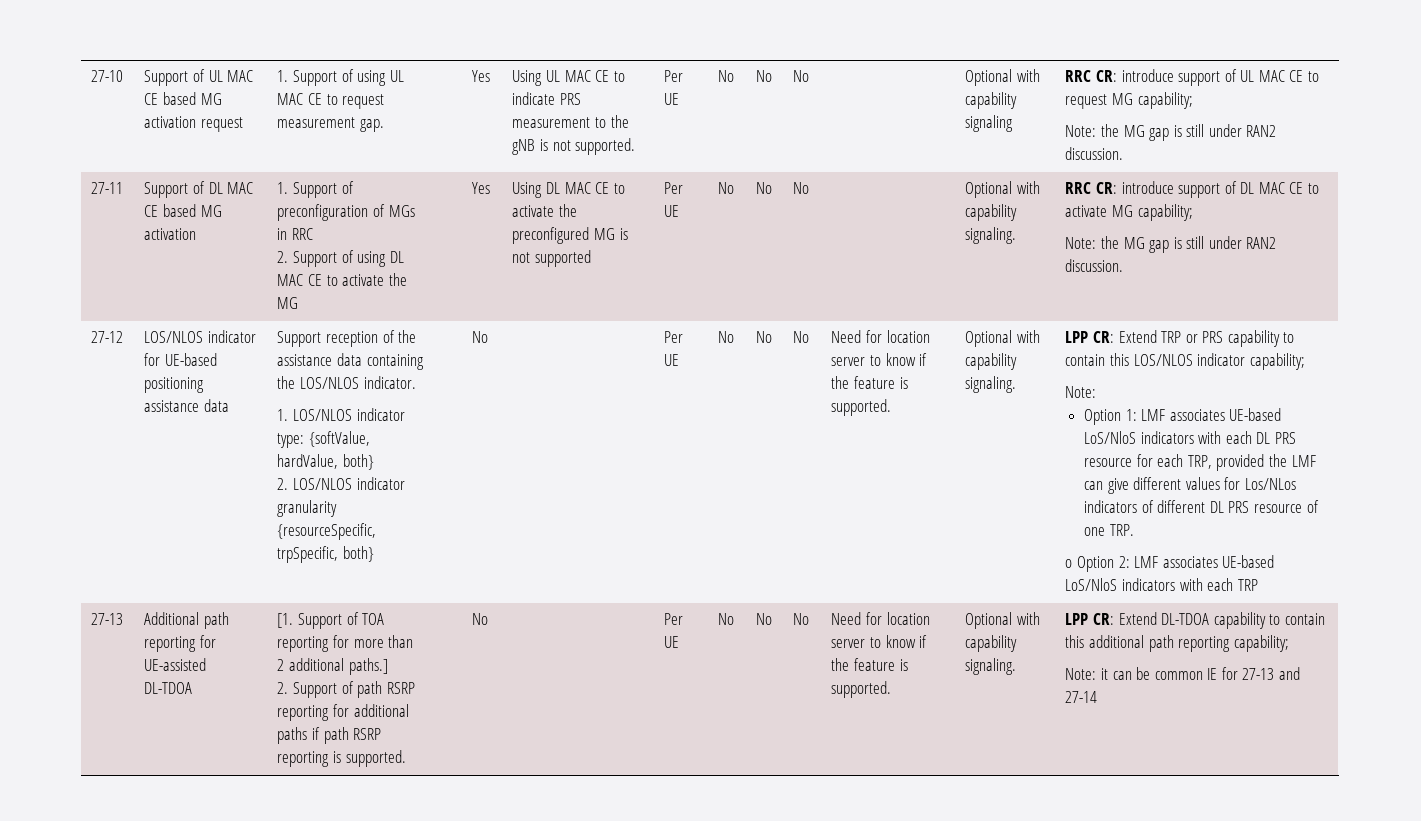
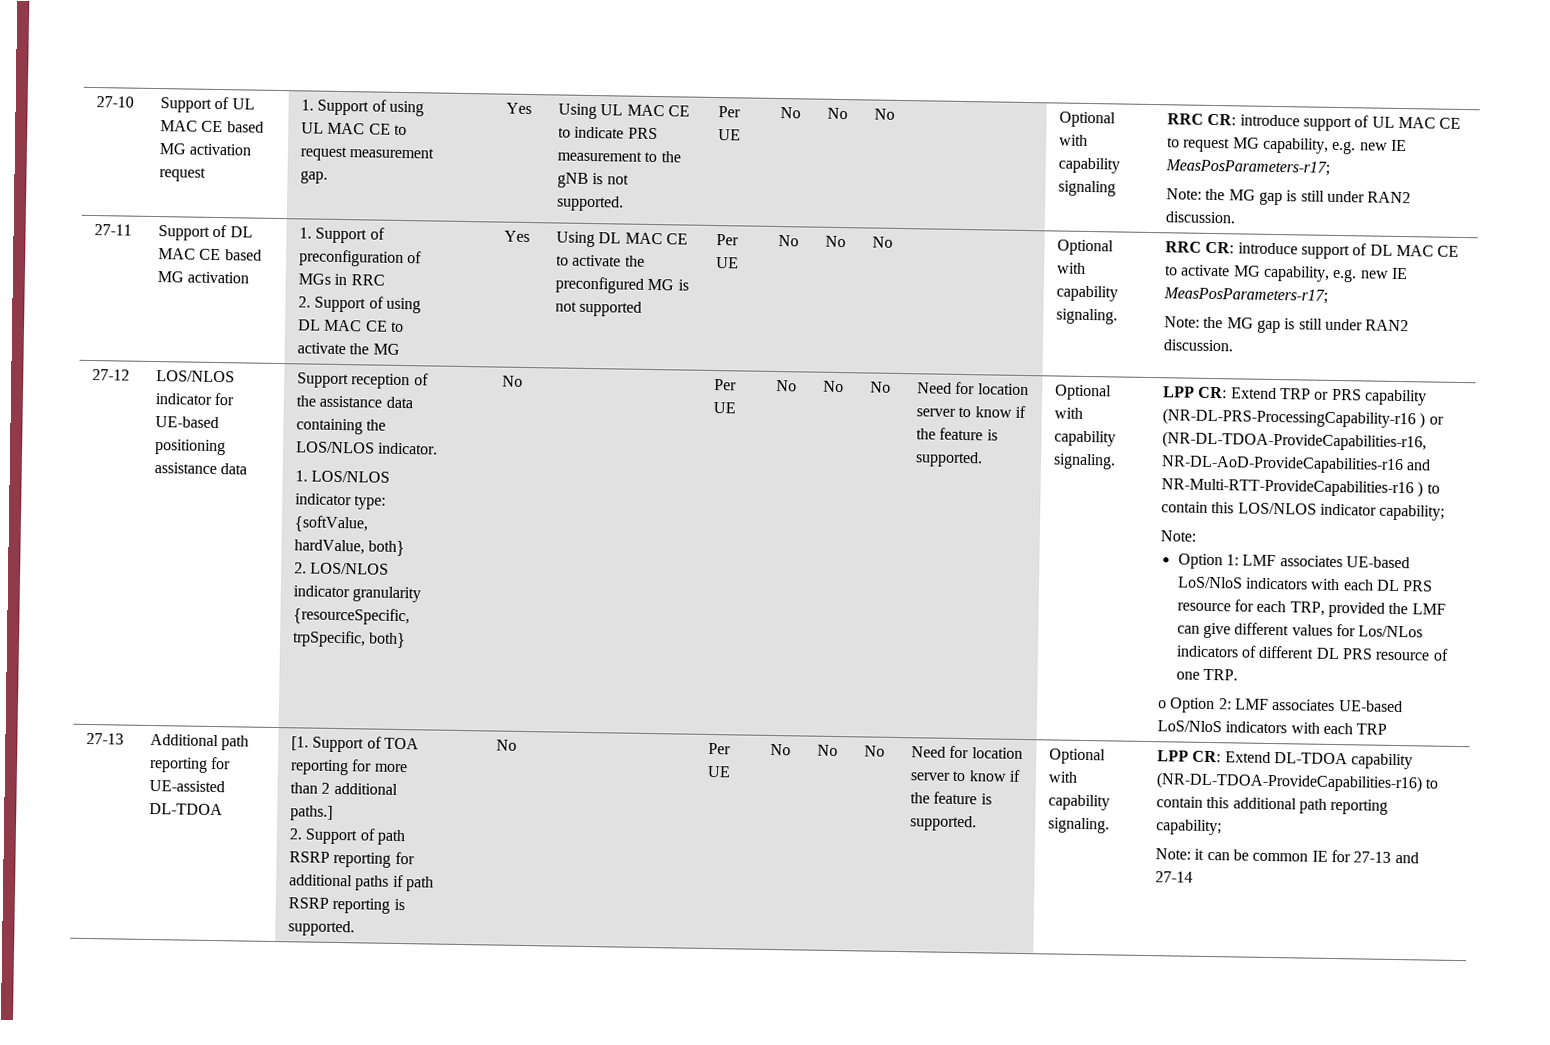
[1137,92,1193,109] capability; -> [1261,137,1407,155] [1165,159,1331,176] capability, e.g. new IE MeasPosParameters-r17;
[1137,204,1193,221] capability; -> [1262,265,1408,283] [1163,287,1329,304] capability, e.g. new IE MeasPosParameters-r17;
(1280, 338) none -> [1162,408,1444,429] [1162,431,1428,452] [1161,455,1432,475] [1161,478,1424,498] (NR-DL-PRS-ProcessingCapability-r16 ) or (NR-DL-TDOA-ProvideCapabilities-r16, NR-DL-AoD-ProvideCapabilities-r16 and NR-Multi-RTT-ProvideCapabilities-r16 )
(1266, 620) none -> [1156,772,1424,793] (NR-DL-TDOA-ProvideCapabilities-r16)

